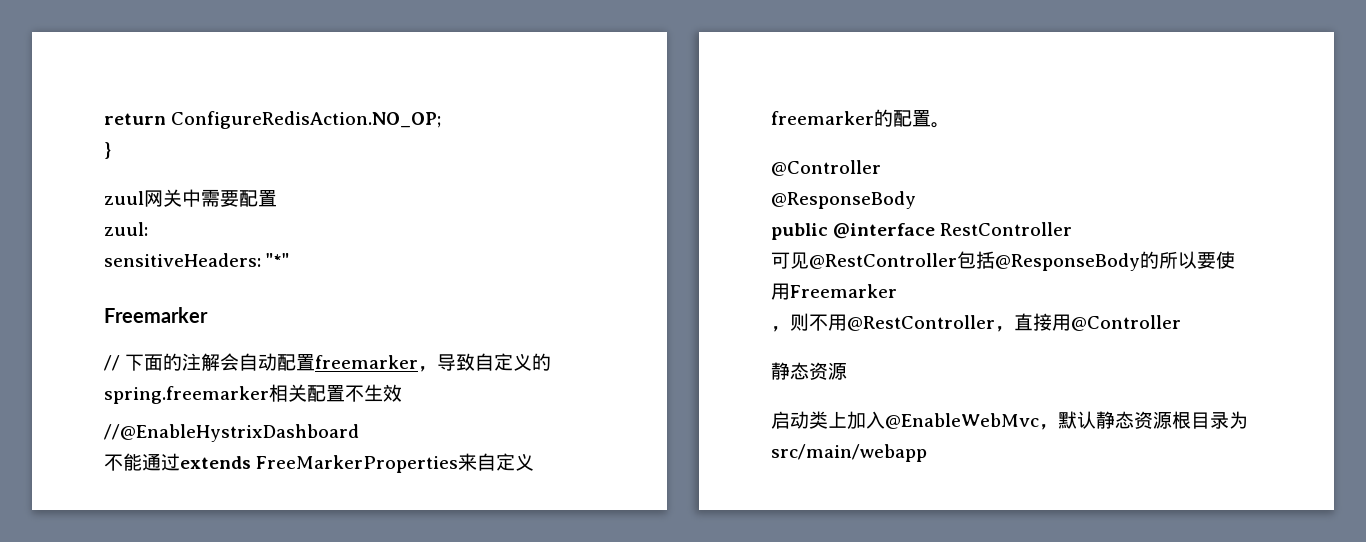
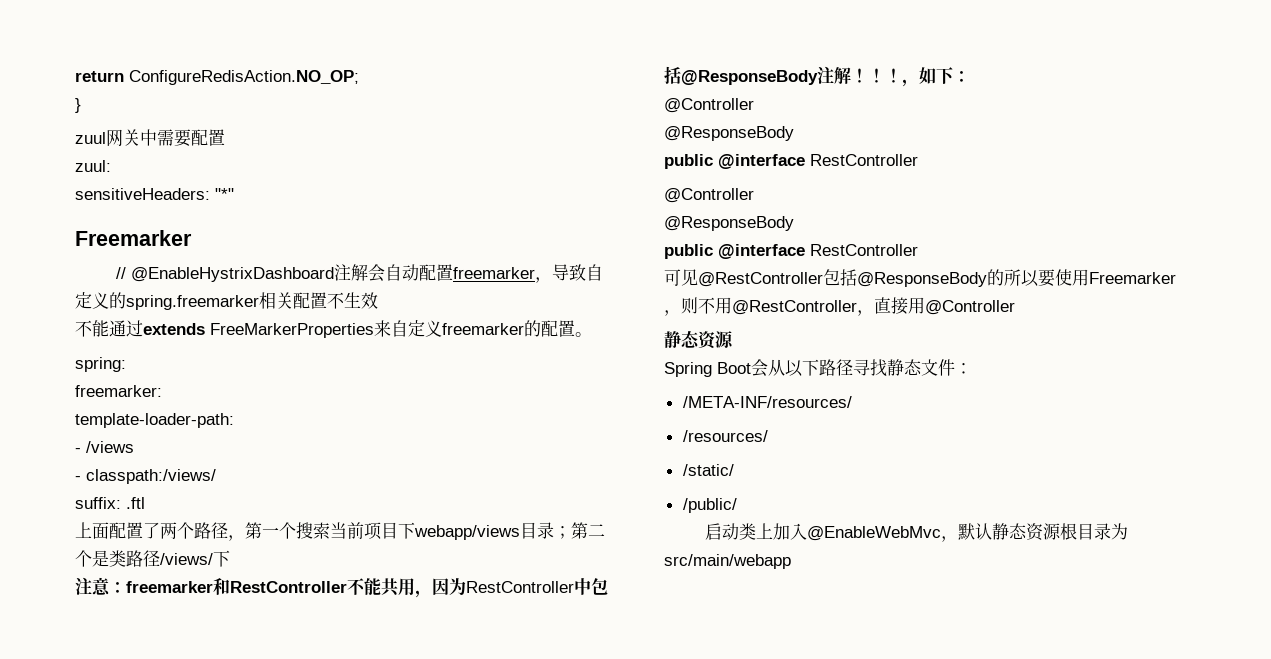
[125,353,183,371] 下面的 -> [130,267,334,282] @EnableHystrixDashboard
[104,424,359,442] // //@EnableHystrixDashboard -> (378, 300) none
(950, 125) none -> [75,357,126,372] [75,385,162,397] [75,413,234,428] [75,441,134,453] [75,469,216,484] [75,497,145,509] [75,522,605,541] [75,550,230,567] [75,577,608,598] [664,66,970,87] [664,98,754,113] [664,126,794,141] [664,154,918,169] // spring: // freemarker: // template-loader-path: // - /views // - classpath:/views/ // suffix: .ftl // 上面配置了两个路径，第一个搜索当前项目下webapp/views目录；第二个是类路径/views/下 // 注意：freemarker和RestController不能共用，因为RestController中包括@ResponseBody注解！！！，如下： // @Controller // @ResponseBody // public @interface RestController
(847, 371) none -> [664,359,972,377] [682,396,852,408] [682,430,768,442] [682,464,734,476] [682,498,737,513] // Spring Boot会从以下路径寻找静态文件： // /META-INF/resources/ // /resources/ // /static/ // /public/

